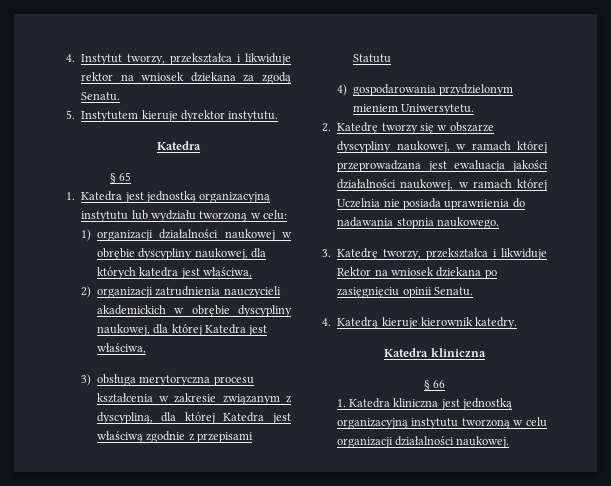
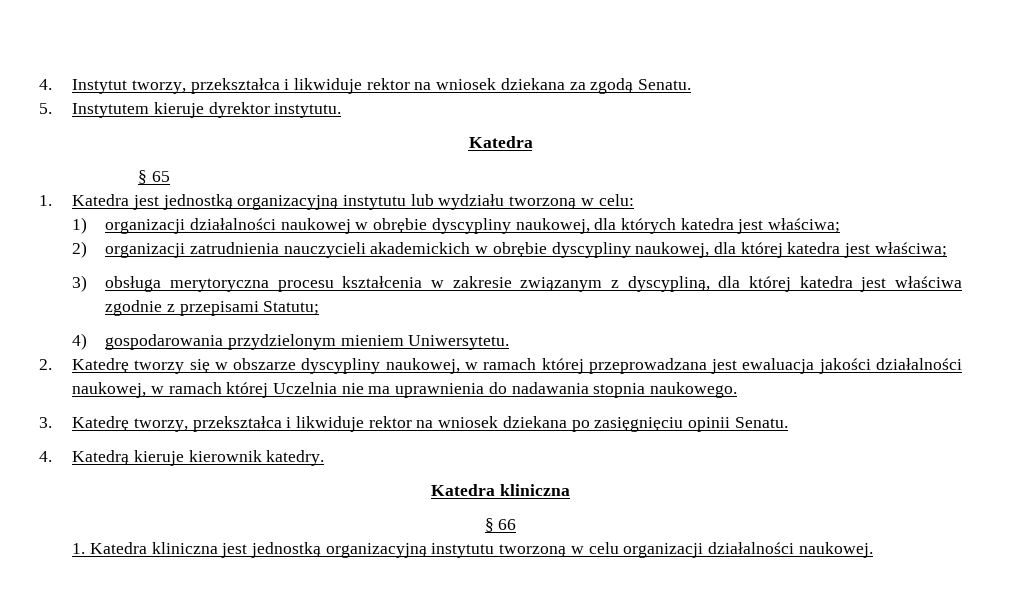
[203,267,253,278] właściwa, -> [768,218,841,233] właściwa;
[205,324,268,336] [96,343,146,354] Katedra jest właściwa, -> [787,242,947,258] katedra jest właściwa;
[223,412,291,424] [96,431,143,443] Katedra jest właściwą -> [799,276,963,292] katedra jest właściwa
[352,54,391,63] Statutu -> [263,301,320,315] Statutu;
[403,198,441,210] posiada -> [368,386,391,394] ma
[337,267,372,276] Rektor -> [368,416,412,428] rektor

